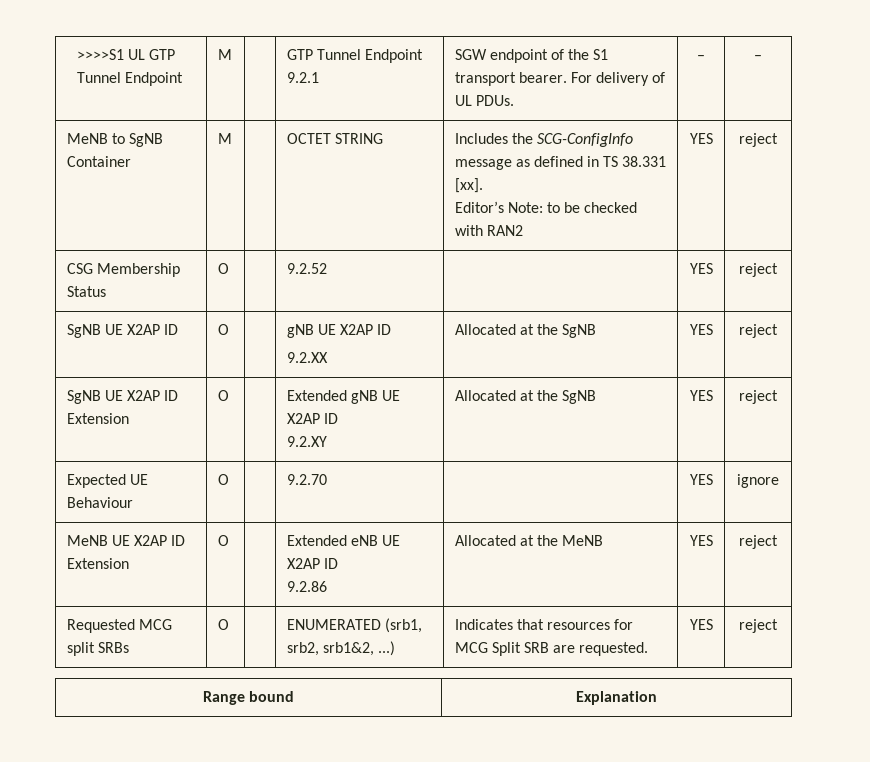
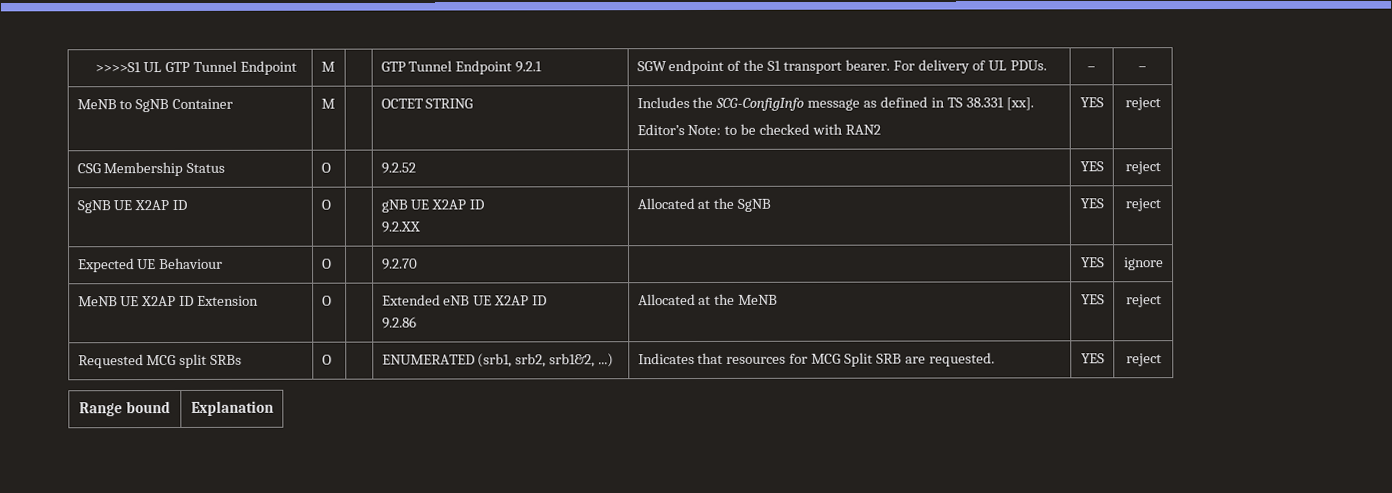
[66,390,179,404] [66,413,129,424] [217,390,229,401] [286,390,400,404] [286,413,338,424] [286,436,327,447] [454,390,597,404] [689,390,713,401] [739,390,778,404] // SgNB UE X2AP ID Extension | O | | Extended gNB UE X2AP ID // 9.2.XY | Allocated at the SgNB | YES | reject -> (1161, 205) none

